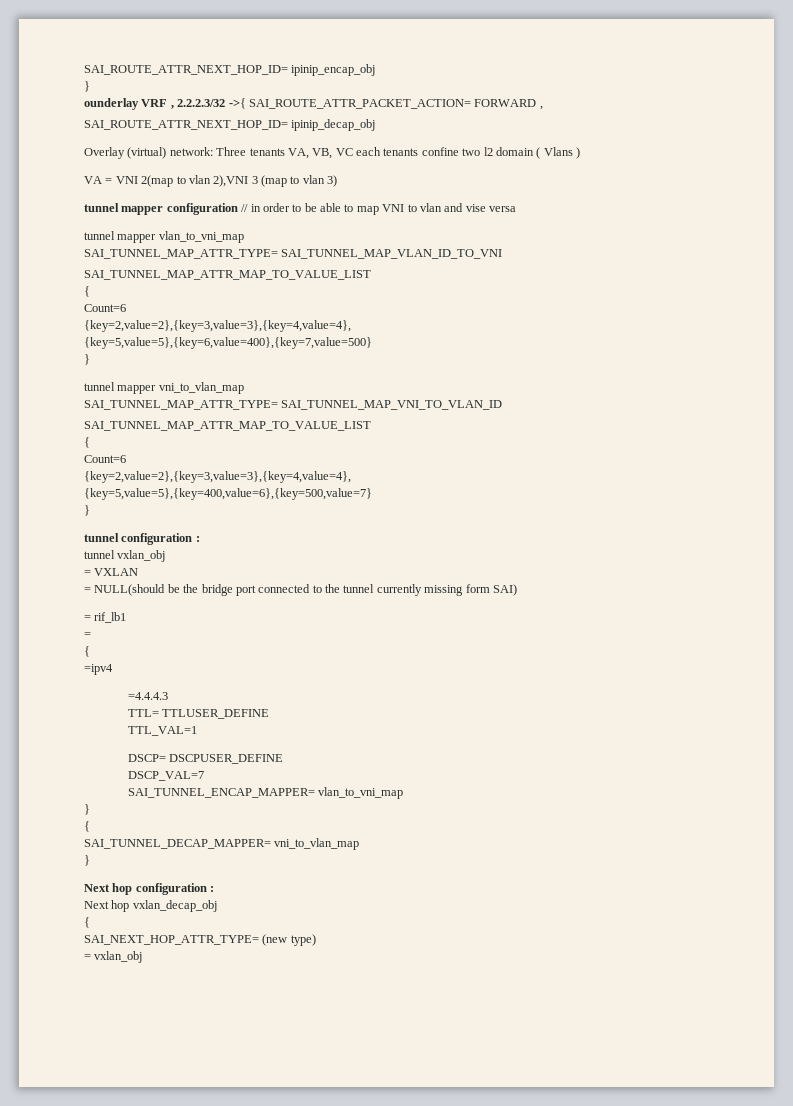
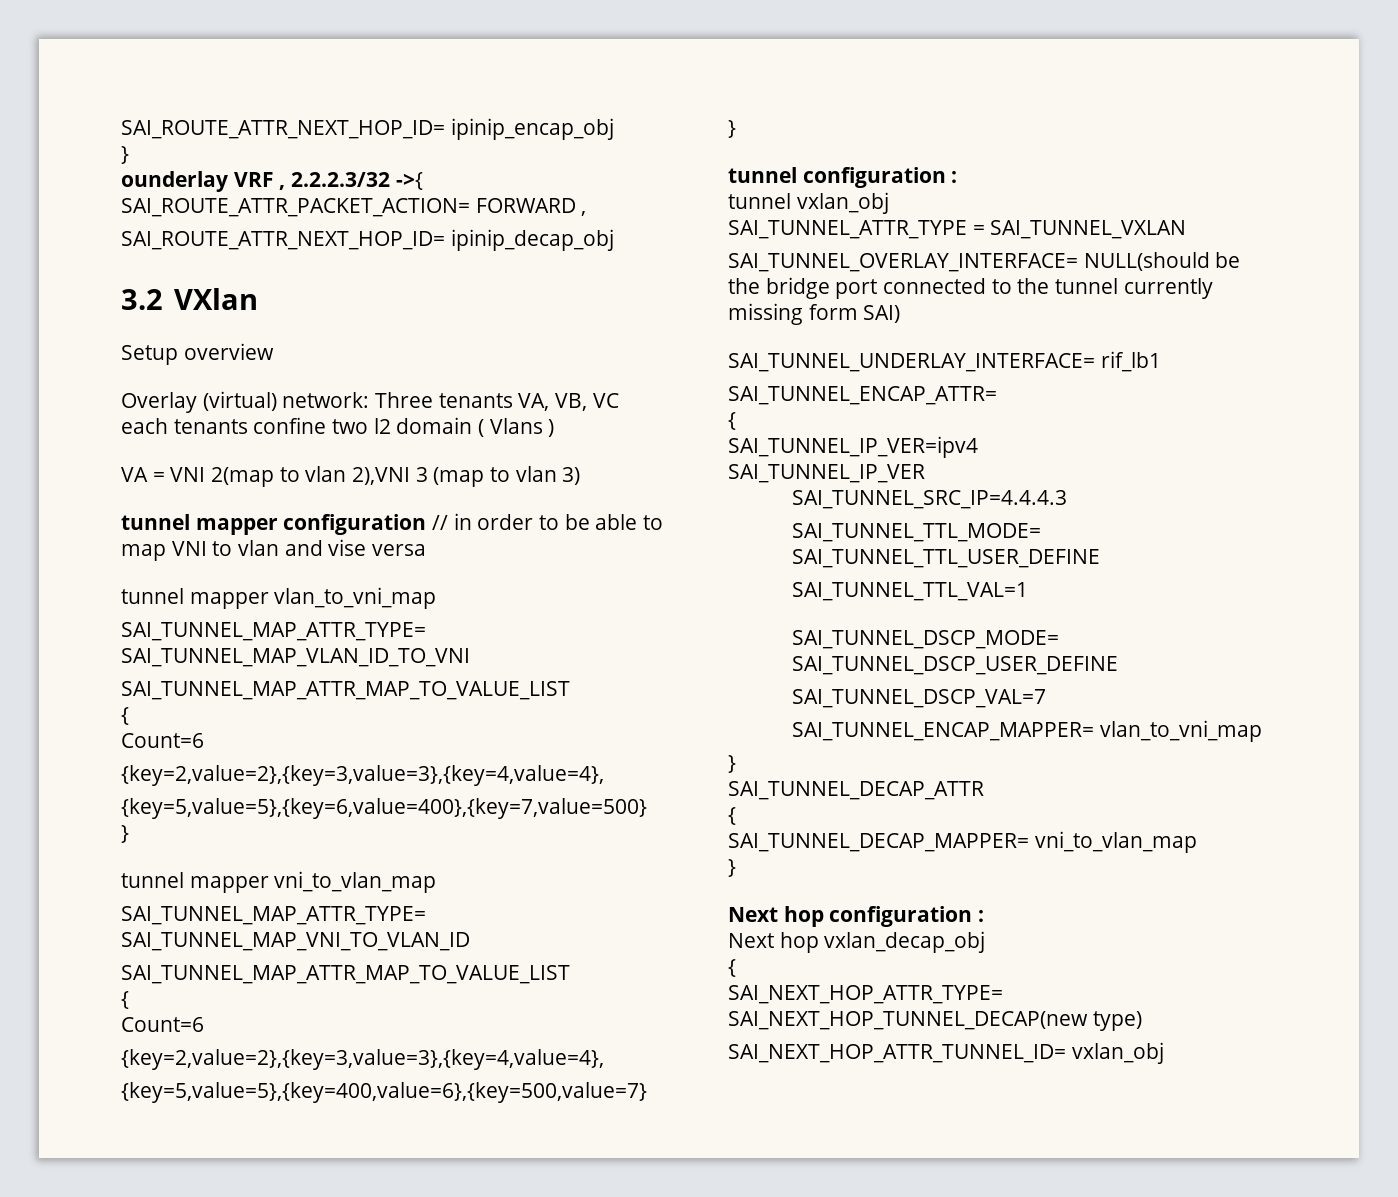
(376, 125) none -> [121,288,258,310] [121,343,274,365] // 3.2 VXlan // Setup overview
[84,568,139,576] [84,587,91,593] = VXLAN // = -> [728,220,1187,239] [728,253,1078,272] SAI_TUNNEL_ATTR_TYPE = SAI_TUNNEL_VXLAN // SAI_TUNNEL_OVERLAY_INTERFACE=
[84,615,91,621] = -> [728,353,1095,372] SAI_TUNNEL_UNDERLAY_INTERFACE=
[84,632,91,638] [84,646,90,657] [84,664,113,675] [127,692,168,700] [127,709,269,719] [127,726,197,736] [127,754,283,764] [127,771,204,781] = // { // =ipv4 // =4.4.4.3 // TTL= TTLUSER_DEFINE // TTL_VAL=1 // DSCP= DSCPUSER_DEFINE // DSCP_VAL=7 -> [728,386,997,405] [728,412,736,430] [728,436,978,458] [728,464,925,483] [792,490,1068,509] [792,523,1042,542] [792,549,1101,568] [792,582,1029,601] [792,630,1060,649] [792,656,1119,675] [792,689,1047,708] SAI_TUNNEL_ENCAP_ATTR= // { // SAI_TUNNEL_IP_VER=ipv4 // SAI_TUNNEL_IP_VER // SAI_TUNNEL_SRC_IP=4.4.4.3 // SAI_TUNNEL_TTL_MODE= SAI_TUNNEL_TTL_USER_DEFINE // SAI_TUNNEL_TTL_VAL=1 // SAI_TUNNEL_DSCP_MODE= SAI_TUNNEL_DSCP_USER_DEFINE // SAI_TUNNEL_DSCP_VAL=7
(90, 809) none -> [728,781,984,800] // SAI_TUNNEL_DECAP_ATTR
[262,934,288,946] (new -> [728,1011,1088,1030] SAI_NEXT_HOP_TUNNEL_DECAP(new
[84,954,91,960] = -> [728,1044,1066,1063] SAI_NEXT_HOP_ATTR_TUNNEL_ID=

